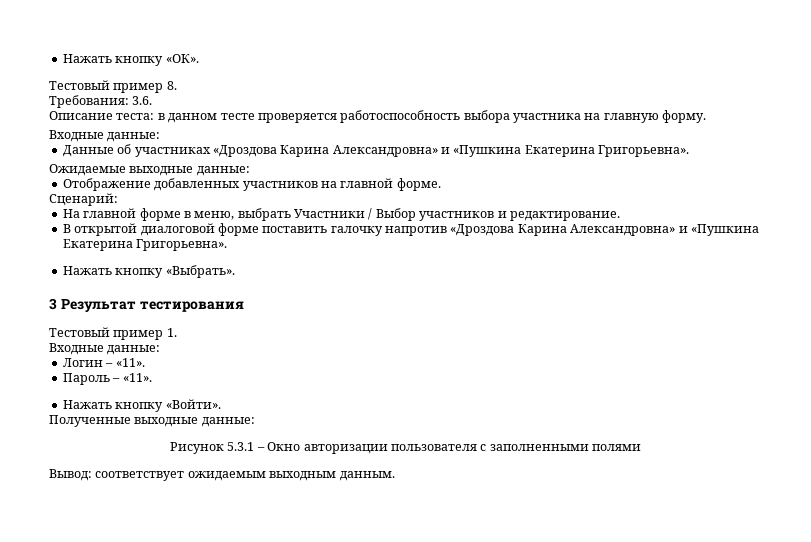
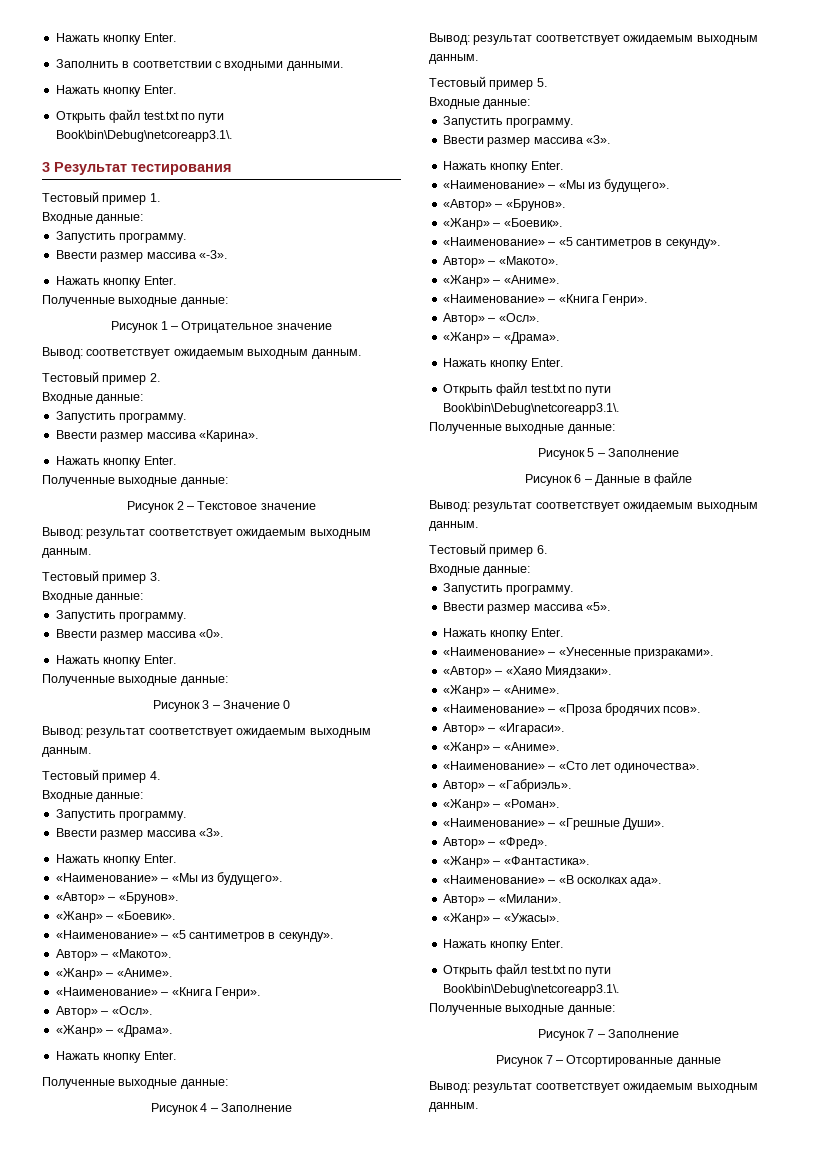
[62,54,199,66] [49,80,177,93] [49,95,153,108] [49,110,707,123] [49,130,161,142] [62,144,690,157] [49,164,250,176] [62,178,441,191] [49,193,118,206] [62,208,620,221] [62,223,759,236] [62,239,228,251] [62,265,235,278] Нажать кнопку «ОК». // Тестовый пример 8. // Требования: 3.6. // Описание теста: в данном тесте проверяется работоспособность выбора участника на главную форму. // Входные данные: // Данные об участниках «Дроздова Карина Александровна» и «Пушкина Екатерина Григорьевна». // Ожидаемые выходные данные: // Отображение добавленных участников на главной форме. // Сценарий: // На главной форме в меню, выбрать Участники / Выбор участников и редактирование. // В открытой диалоговой форме поставить галочку напротив «Дроздова Карина Александровна» и «Пушкина Екатерина Григорьевна». // Нажать кнопку «Выбрать». -> [55,33,176,45] [55,59,343,71] [55,85,176,97] [55,109,225,123] [55,130,232,142] Нажать кнопку Enter. // Заполнить в соответствии с входными данными. // Нажать кнопку Enter. // Открыть файл test.txt по пути Book\bin\Debug\netcoreapp3.1\.
[62,358,145,367] [62,373,152,385] [62,399,221,412] [49,415,255,427] [170,442,641,454] Логин – «11». // Пароль – «11». // Нажать кнопку «Войти». // Полученные выходные данные: // Рисунок 5.3.1 – Окно авторизации пользователя с заполненными полями -> [55,231,187,243] [55,250,227,262] [55,276,176,288] [42,295,228,307] [111,321,332,333] Запустить программу. // Ввести размер массива «-3». // Нажать кнопку Enter. // Полученные выходные данные: // Рисунок 1 – Отрицательное значение
(395, 476) none -> [42,371,160,385] [42,392,144,404] [55,411,187,423] [55,430,258,442] [55,456,176,468] [42,475,228,487] [127,501,316,513] [42,527,371,539] [42,548,91,558] [42,570,160,584] [42,591,144,603] [55,610,187,622] [55,629,223,641] [55,655,176,667] [42,674,228,686] [152,700,291,712] [42,726,371,738] [42,747,91,757] [42,769,160,783] [42,790,144,802] [55,809,187,821] [55,828,223,840] [55,854,176,866] [55,872,283,885] [55,892,178,904] [55,911,175,923] [55,930,333,942] [55,949,171,961] [55,968,172,980] [55,987,260,999] [55,1006,152,1018] [55,1025,172,1037] [55,1051,176,1063] [42,1077,228,1089] [150,1103,293,1115] [429,33,758,45] [429,54,478,64] [429,76,547,90] [429,97,531,109] [442,116,574,128] [442,135,610,147] [442,161,563,173] [442,179,670,192] [442,199,565,211] [442,218,562,230] [442,237,720,249] [442,256,558,268] [442,275,559,287] [442,294,647,306] [442,313,539,325] [442,332,559,344] [442,358,563,370] [442,382,612,396] [442,403,619,415] [429,422,615,434] [537,448,680,460] [525,472,692,486] [429,500,758,512] [429,521,478,531] [429,543,547,557] [429,564,531,576] [442,583,574,595] [442,602,610,614] [442,628,563,640] [442,647,713,659] [442,666,611,678] [442,685,559,697] [442,703,701,716] [442,723,564,735] [442,742,559,754] [442,761,700,773] [442,779,571,792] [442,799,559,811] [442,818,664,830] [442,837,547,849] [442,856,589,868] [442,875,662,887] [442,894,561,906] [442,913,559,925] [442,939,563,951] [442,963,612,977] [442,984,619,996] [429,1003,615,1015] [537,1029,680,1041] [496,1055,721,1067] [429,1081,758,1093] [429,1102,478,1112] // Тестовый пример 2. // Входные данные: // Запустить программу. // Ввести размер массива «Карина». // Нажать кнопку Enter. // Полученные выходные данные: // Рисунок 2 – Текстовое значение // Вывод: результат соответствует ожидаемым выходным данным. // Тестовый пример 3. // Входные данные: // Запустить программу. // Ввести размер массива «0». // Нажать кнопку Enter. // Полученные выходные данные: // Рисунок 3 – Значение 0 // Вывод: результат соответствует ожидаемым выходным данным. // Тестовый пример 4. // Входные данные: // Запустить программу. // Ввести размер массива «3». // Нажать кнопку Enter. // «Наименование» – «Мы из будущего». // «Автор» – «Брунов». // «Жанр» – «Боевик». // «Наименование» – «5 сантиметров в секунду». // Автор» – «Макото». // «Жанр» – «Аниме». // «Наименование» – «Книга Генри». // Автор» – «Осл». // «Жанр» – «Драма». // Нажать кнопку Enter. // Полученные выходные данные: // Рисунок 4 – Заполнение // Вывод: результат соответствует ожидаемым выходным данным. // Тестовый пример 5. // Входные данные: // Запустить программу. // Ввести размер массива «3». // Нажать кнопку Enter. // «Наименование» – «Мы из будущего». // «Автор» – «Брунов». // «Жанр» – «Боевик». // «Наименование» – «5 сантиметров в секунду». // Автор» – «Макото». // «Жанр» – «Аниме». // «Наименование» – «Книга Генри». // Автор» – «Осл». // «Жанр» – «Драма». // Нажать кнопку Enter. // Открыть файл test.txt по пути Book\bin\Debug\netcoreapp3.1\. // Полученные выходные данные: // Рисунок 5 – Заполнение // Рисунок 6 – Данные в файле // Вывод: результат соответствует ожидаемым выходным данным. // Тестовый пример 6. // Входные данные: // Запустить программу. // Ввести размер массива «5». // Нажать кнопку Enter. // «Наименование» – «Унесенные призраками». // «Автор» – «Хаяо Миядзаки». // «Жанр» – «Аниме». // «Наименование» – «Проза бродячих псов». // Автор» – «Игараси». // «Жанр» – «Аниме». // «Наименование» – «Сто лет одиночества». // Автор» – «Габриэль». // «Жанр» – «Роман». // «Наименование» – «Грешные Души». // Автор» – «Фред». // «Жанр» – «Фантастика». // «Наименование» – «В осколках ада». // Автор» – «Милани». // «Жанр» – «Ужасы». // Нажать кнопку Enter. // Открыть файл test.txt по пути Book\bin\Debug\netcoreapp3.1\. // Полученные выходные данные: // Рисунок 7 – Заполнение // Рисунок 7 – Отсортированные данные // Вывод: результат соответствует ожидаемым выходным данным.

